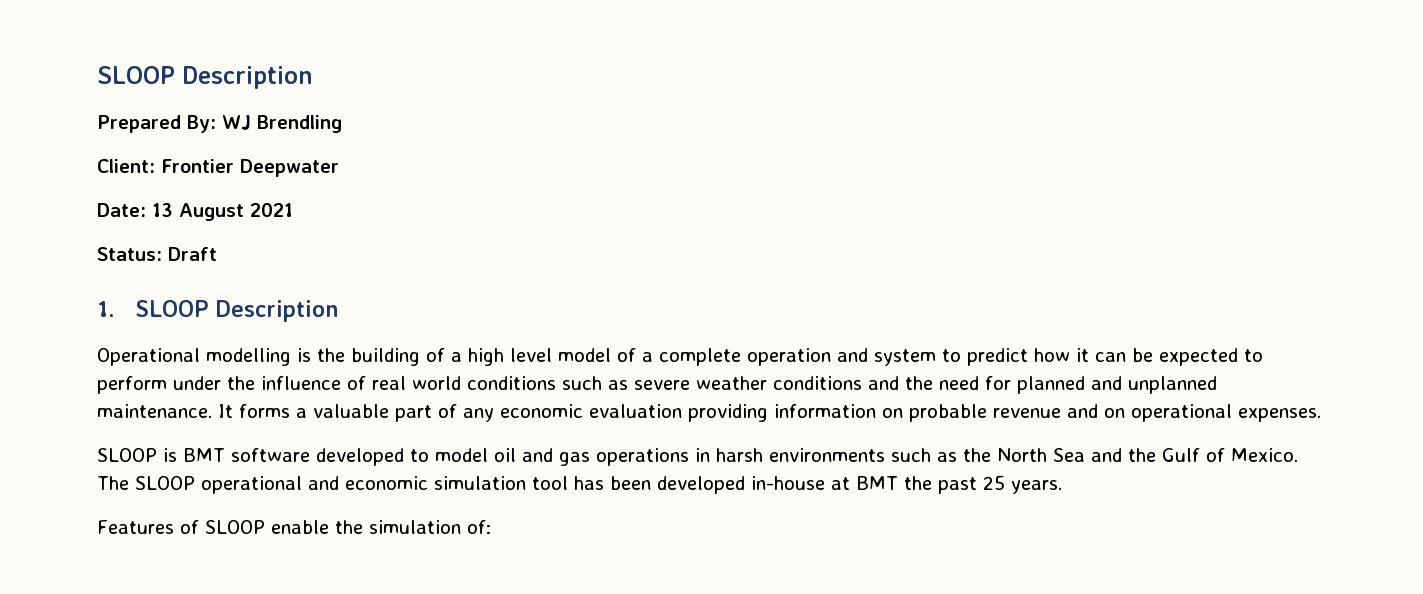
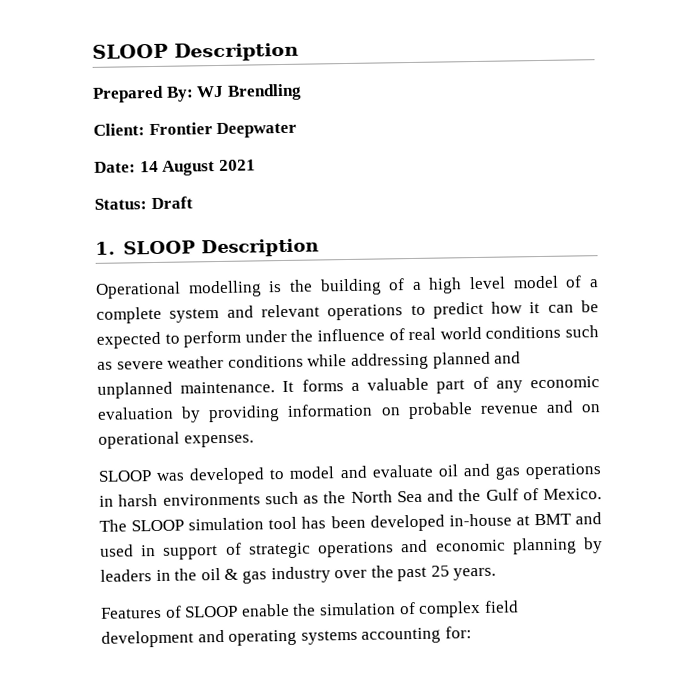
[152,203,173,217] 13 -> [139,160,159,173] 14
[747,348,936,366] operation and system -> [169,304,404,323] system and relevant operations
[868,376,1011,390] and the need for -> [307,352,429,370] while addressing
(682, 411) none -> [181,406,202,423] by
[163,448,310,462] is BMT software -> [156,472,186,481] was
(488, 455) none -> [339,464,434,479] and evaluate
[201,476,428,494] operational and economic -> (185, 525) none
(898, 483) none -> [575,512,603,525] [100,537,603,560] [100,566,368,584] and used in support of strategic operations and economic planning by leaders in the oil & gas industry over
[467,520,491,534] of: -> [398,600,519,618] [101,626,472,648] of complex field development and operating systems accounting for:

